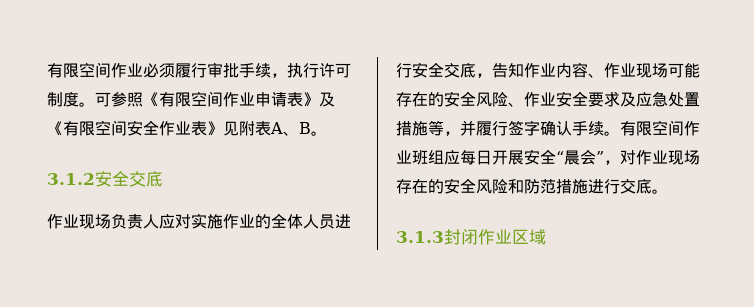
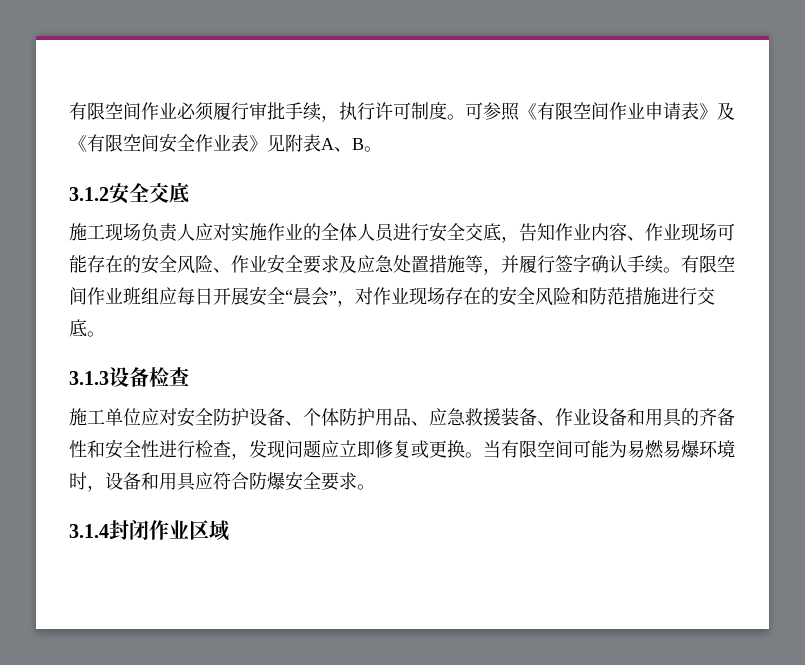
[47,214,79,229] 作业 -> [69,223,105,241] 施工
(444, 237) none -> [109,367,189,387] [69,407,735,427] [69,439,735,460] [69,471,375,492] [69,524,109,538] 设备检查 // 施工单位应对安全防护设备、个体防护用品、应急救援装备、作业设备和用具的齐备性和安全性进行检查，发现问题应立即修复或更换。当有限空间可能为易燃易爆环境时，设备和用具应符合防爆安全要求。 // 3.1.4

